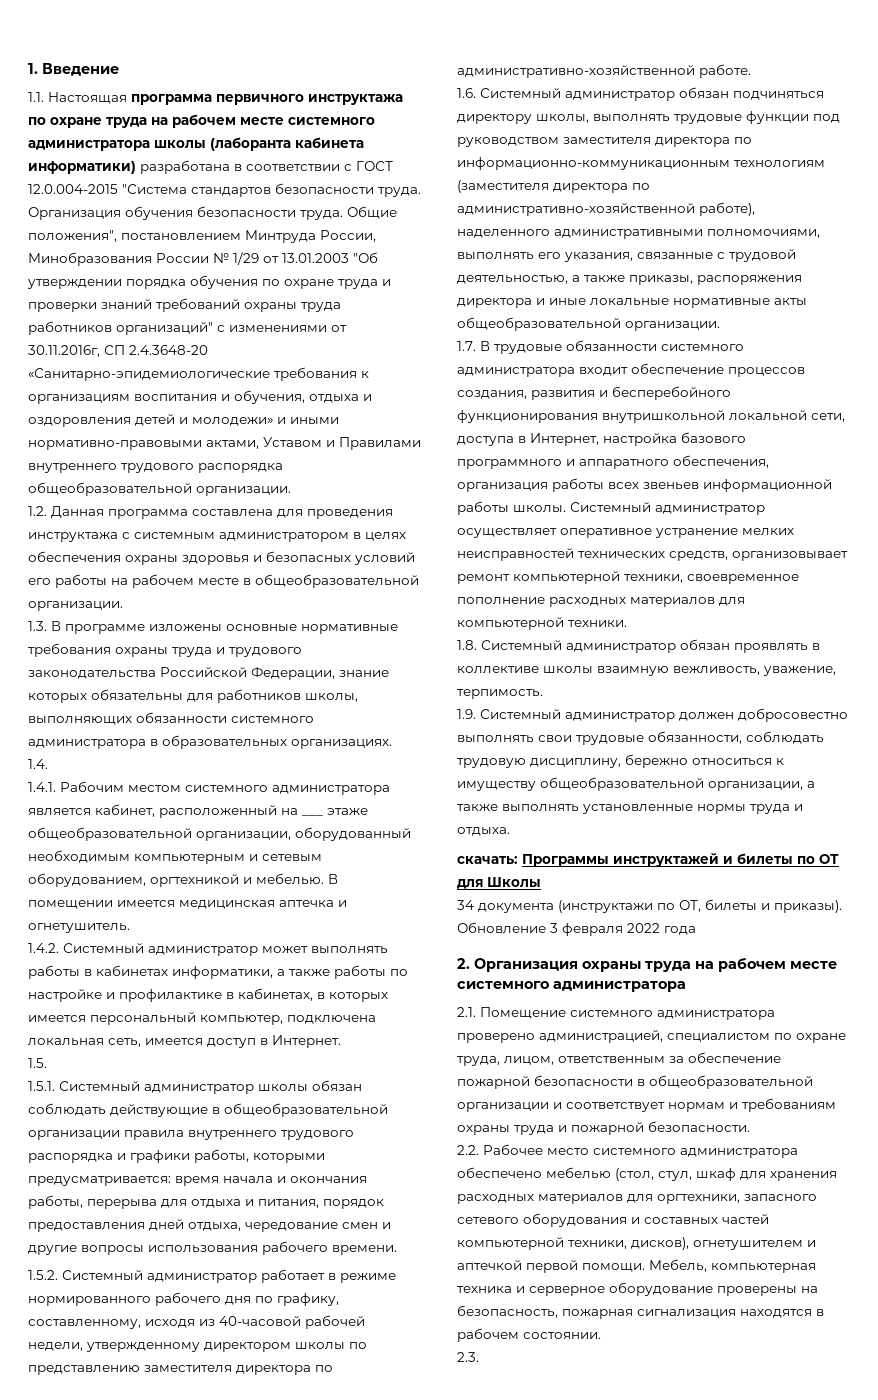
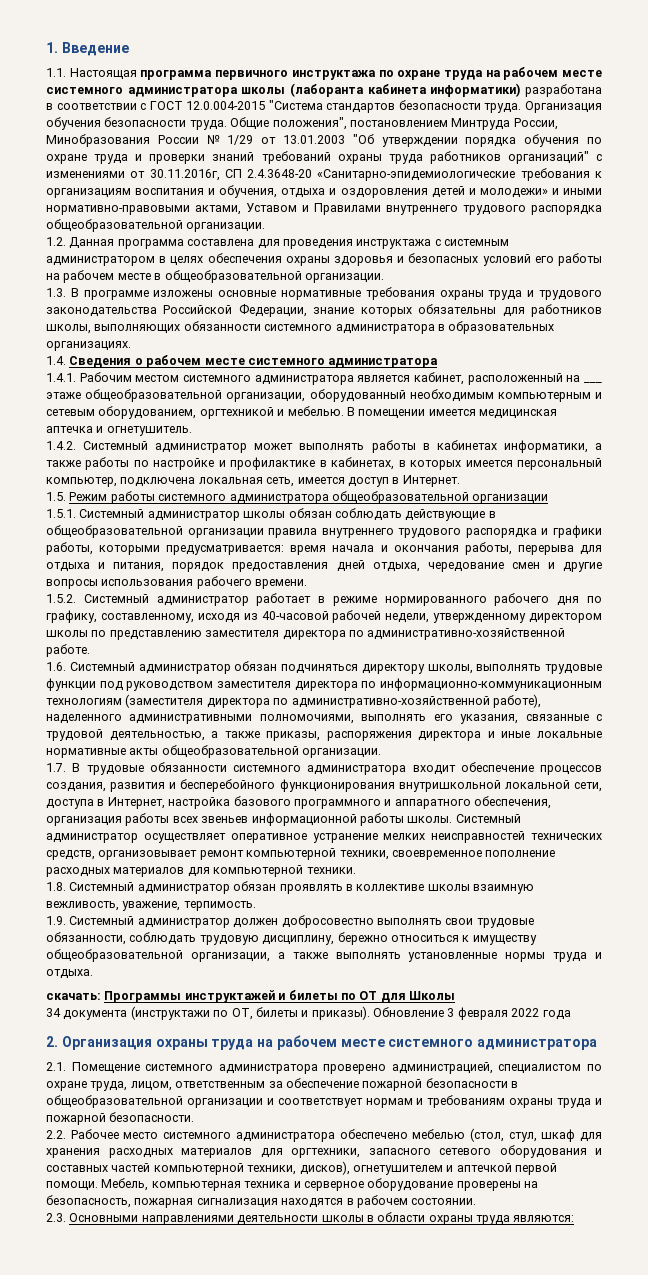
(48, 764) none -> [69,355,439,368] Сведения о рабочем месте системного администратора
(47, 1063) none -> [69,491,549,504] Режим работы системного администратора общеобразовательной организации
(479, 1357) none -> [69,1212,575,1225] Основными направлениями деятельности школы в области охраны труда являются:

